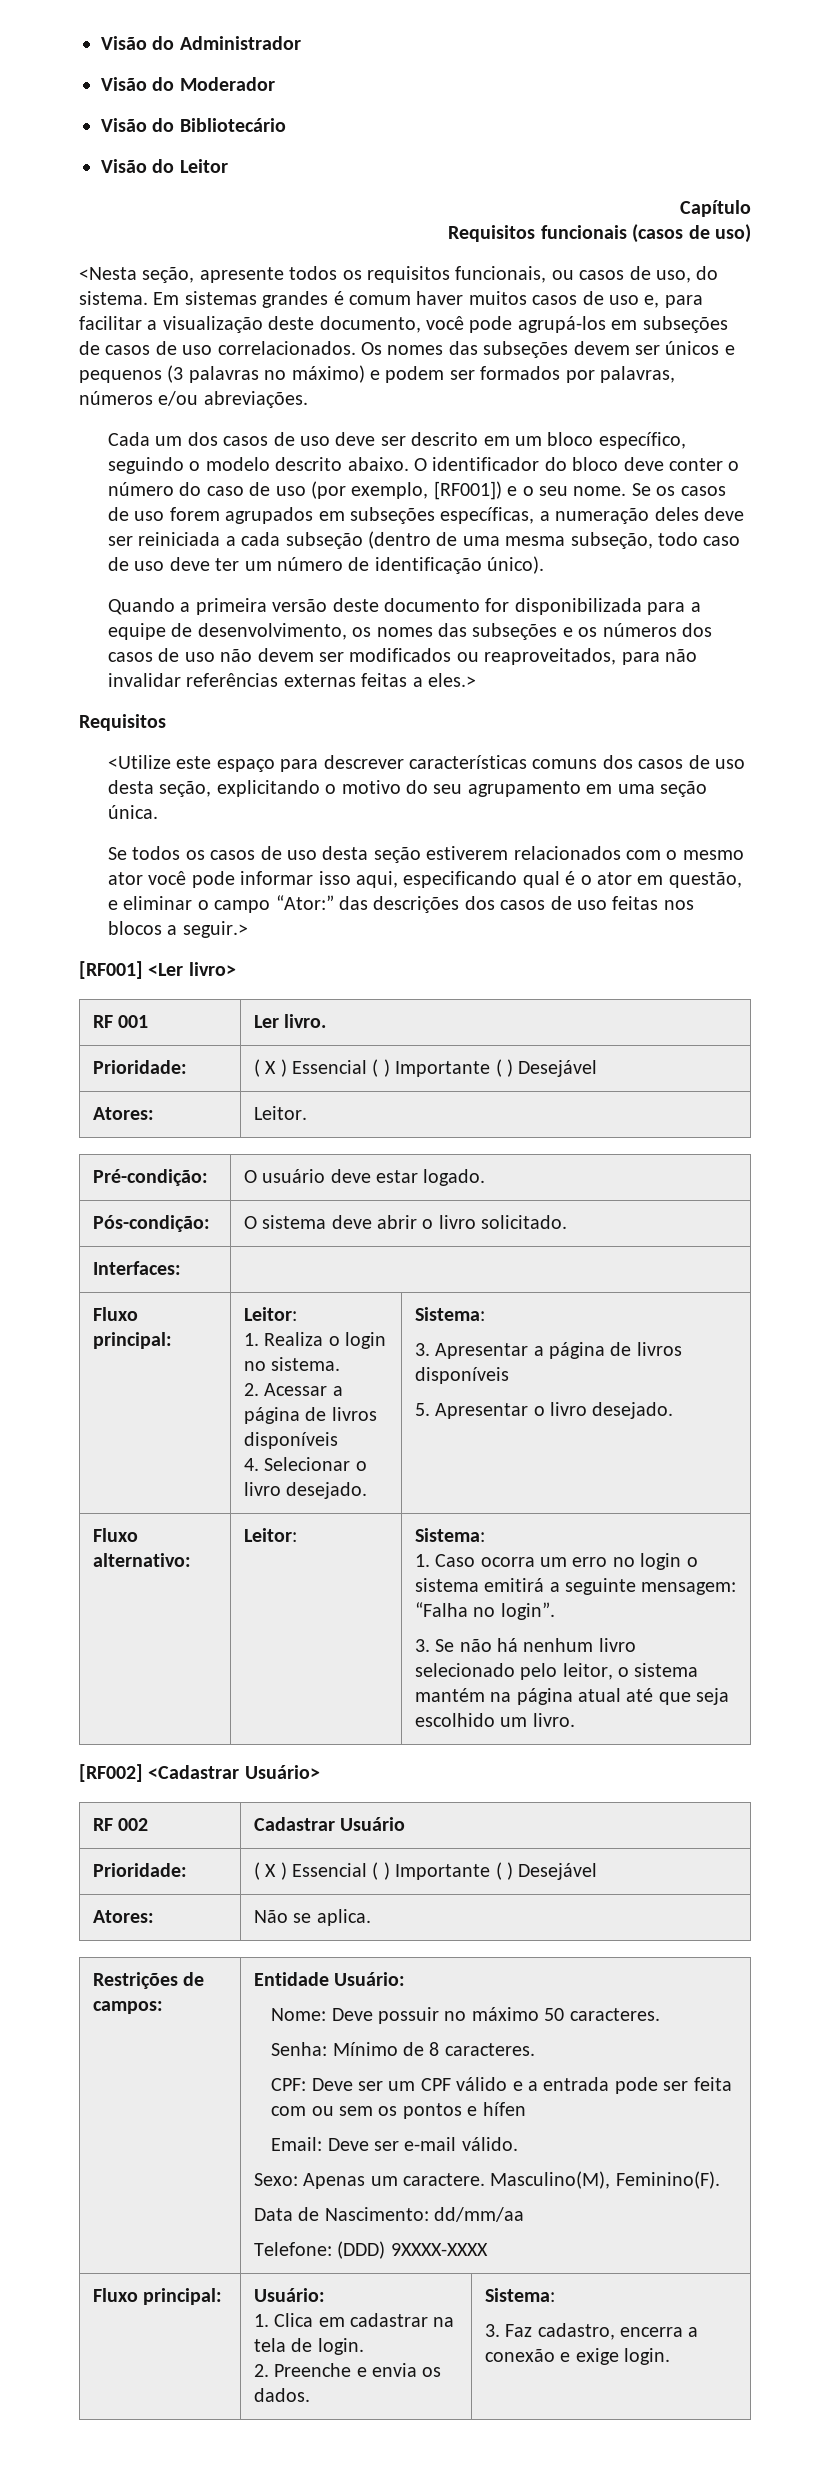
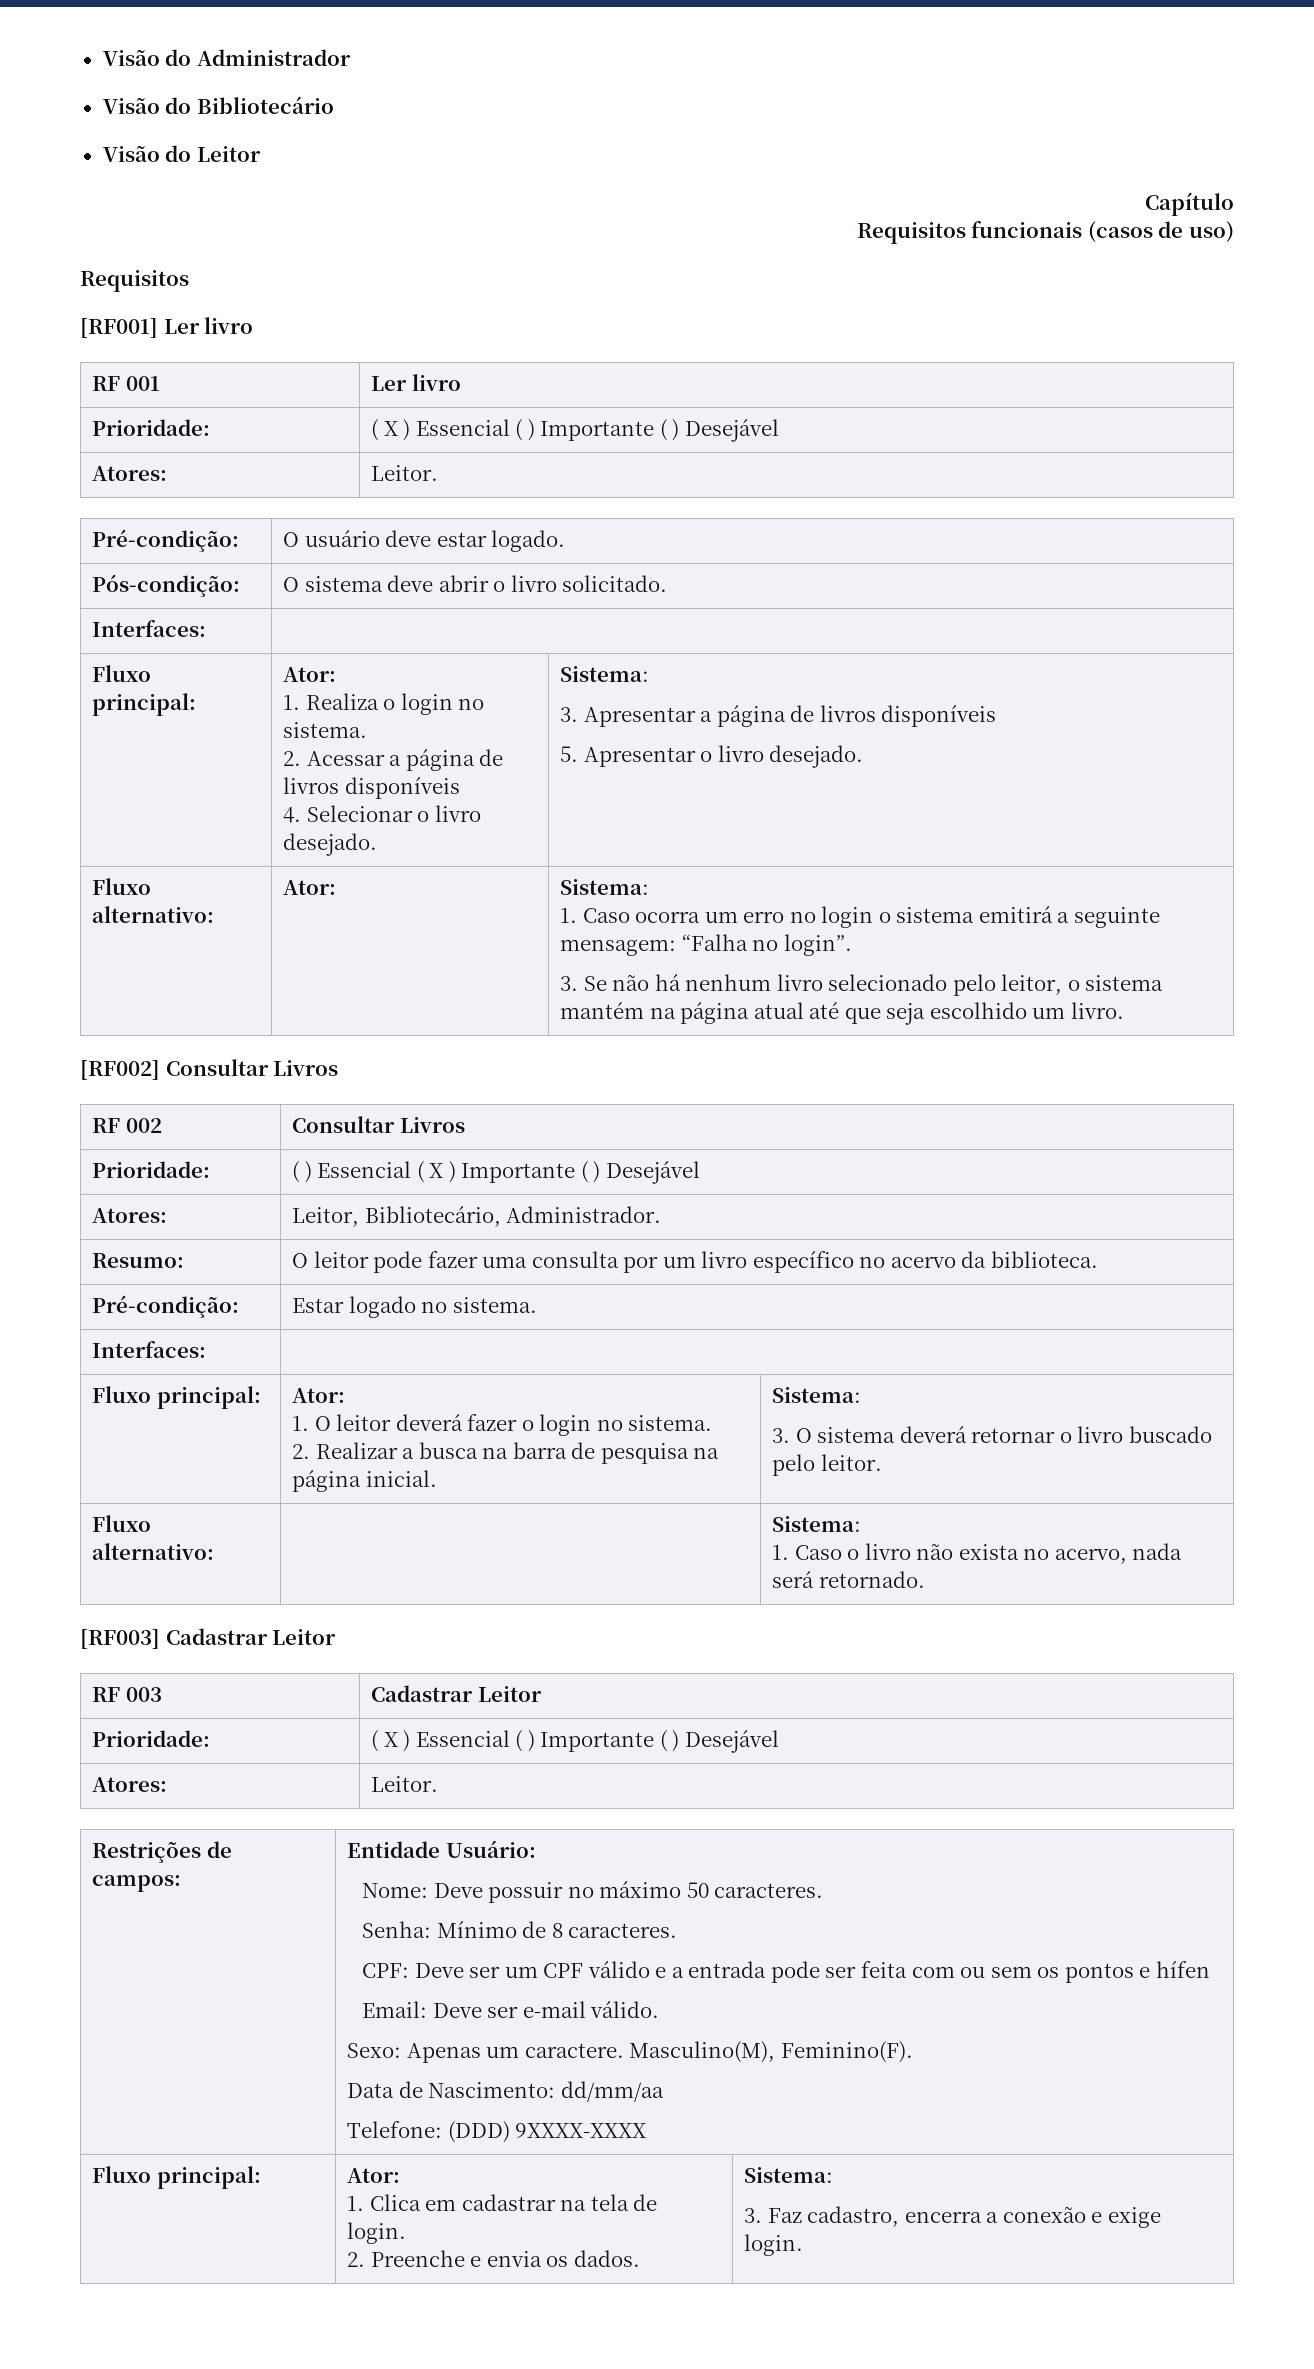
[101,77,275,91] // Visão do Moderador -> (351, 57) none
[79,266,719,283] [79,291,703,308] [79,316,728,333] [79,341,735,358] [79,365,675,383] [79,391,308,408] [108,432,686,449] [108,457,740,474] [108,481,726,500] [108,507,745,524] [108,531,741,549] [108,556,545,574] [108,598,701,615] [108,623,713,640] [108,648,698,665] [108,673,477,687] [79,714,166,731] [108,755,746,772] [108,780,708,797] [108,805,159,819] [108,846,744,863] [108,871,742,888] [108,895,694,913] [108,921,248,938] <Nesta seção, apresente todos os requisitos funcionais, ou casos de uso, do sistema. Em sistemas grandes é comum haver muitos casos de uso e, para facilitar a visualização deste documento, você pode agrupá-los em subseções de casos de uso correlacionados. Os nomes das subseções devem ser únicos e pequenos (3 palavras no máximo) e podem ser formados por palavras, números e/ou abreviações. // Cada um dos casos de uso deve ser descrito em um bloco específico, seguindo o modelo descrito abaixo. O identificador do bloco deve conter o número do caso de uso (por exemplo, [RF001]) e o seu nome. Se os casos de uso forem agrupados em subseções específicas, a numeração deles deve ser reiniciada a cada subseção (dentro de uma mesma subseção, todo caso de uso deve ter um número de identificação único). // Quando a primeira versão deste documento for disponibilizada para a equipe de desenvolvimento, os nomes das subseções e os números dos casos de uso não devem ser modificados ou reaproveitados, para não invalidar referências externas feitas a eles.> // Requisitos // <Utilize este espaço para descrever características comuns dos casos de uso desta seção, explicitando o motivo do seu agrupamento em uma seção única. // Se todos os casos de uso desta seção estiverem relacionados com o mesmo ator você pode informar isso aqui, especificando qual é o ator em questão, e eliminar o campo “Ator:” das descrições dos casos de uso feitas nos blocos a seguir.> -> [80,270,189,292] Requisitos
[148,962,236,976] <Ler livro> -> [163,317,254,334] Ler livro
[284,1014,327,1028] livro. -> [411,374,461,391] livro
[243,1307,297,1321] Leitor: -> [282,667,336,682] Ator:
[243,1528,297,1542] Leitor: -> [282,880,336,895] Ator:
[148,1765,320,1779] <Cadastrar Usuário> -> [165,1059,339,1076] Consultar Livros
[253,1817,406,1831] Cadastrar Usuário -> [291,1116,465,1133] [91,1161,210,1178] [291,1161,700,1184] [91,1208,167,1223] [291,1206,662,1227] [91,1253,184,1268] [291,1251,1098,1273] [91,1295,239,1318] [291,1296,537,1318] [91,1341,206,1358] [91,1386,261,1409] [291,1388,345,1403] [291,1414,713,1436] [291,1442,720,1464] [291,1470,437,1492] [771,1387,861,1403] [771,1426,1212,1443] [771,1454,882,1476] [91,1515,151,1532] [91,1543,214,1560] [771,1516,861,1532] [771,1543,1183,1564] [771,1571,925,1588] [80,1628,337,1649] [91,1687,162,1702] [370,1685,542,1702] Consultar Livros // Prioridade: | ( ) Essencial ( X ) Importante ( ) Desejável // Atores: | Leitor, Bibliotecário, Administrador. // Resumo: | O leitor pode fazer uma consulta por um livro específico no acervo da biblioteca. // Pré-condição: | Estar logado no sistema. // Interfaces: | // Fluxo principal: | Ator: // 1. O leitor deverá fazer o login no sistema. // 2. Realizar a busca na barra de pesquisa na página inicial. | Sistema: // 3. O sistema deverá retornar o livro buscado pelo leitor. // Fluxo alternativo: | | Sistema: // 1. Caso o livro não exista no acervo, nada será retornado. // [RF003] Cadastrar Leitor // RF 003 | Cadastrar Leitor
[253,1909,371,1926] Não se aplica. -> [370,1776,438,1792] Leitor.
[253,2288,325,2302] Usuário: -> [346,2168,400,2183] Ator:

